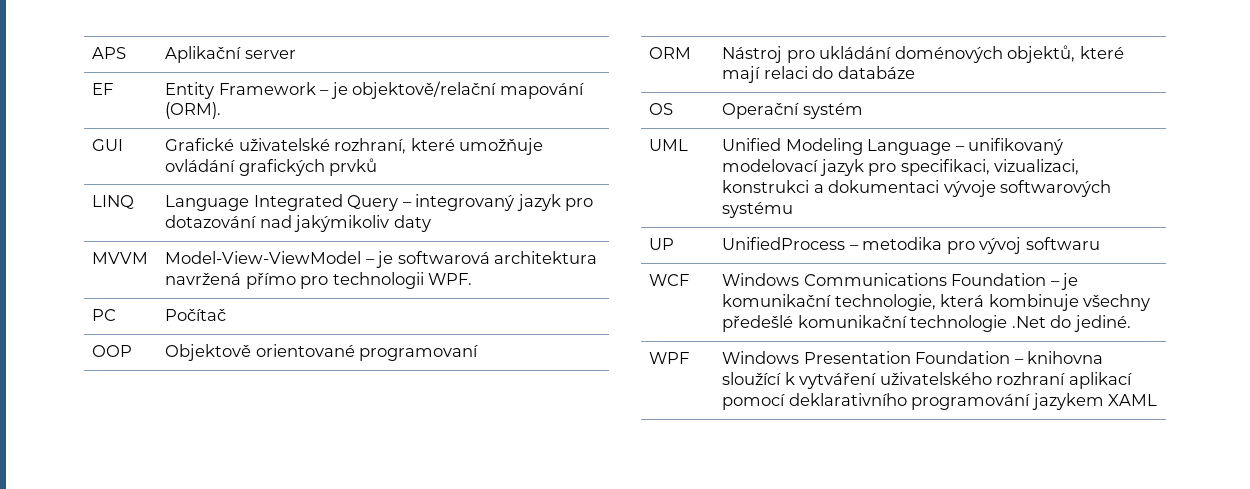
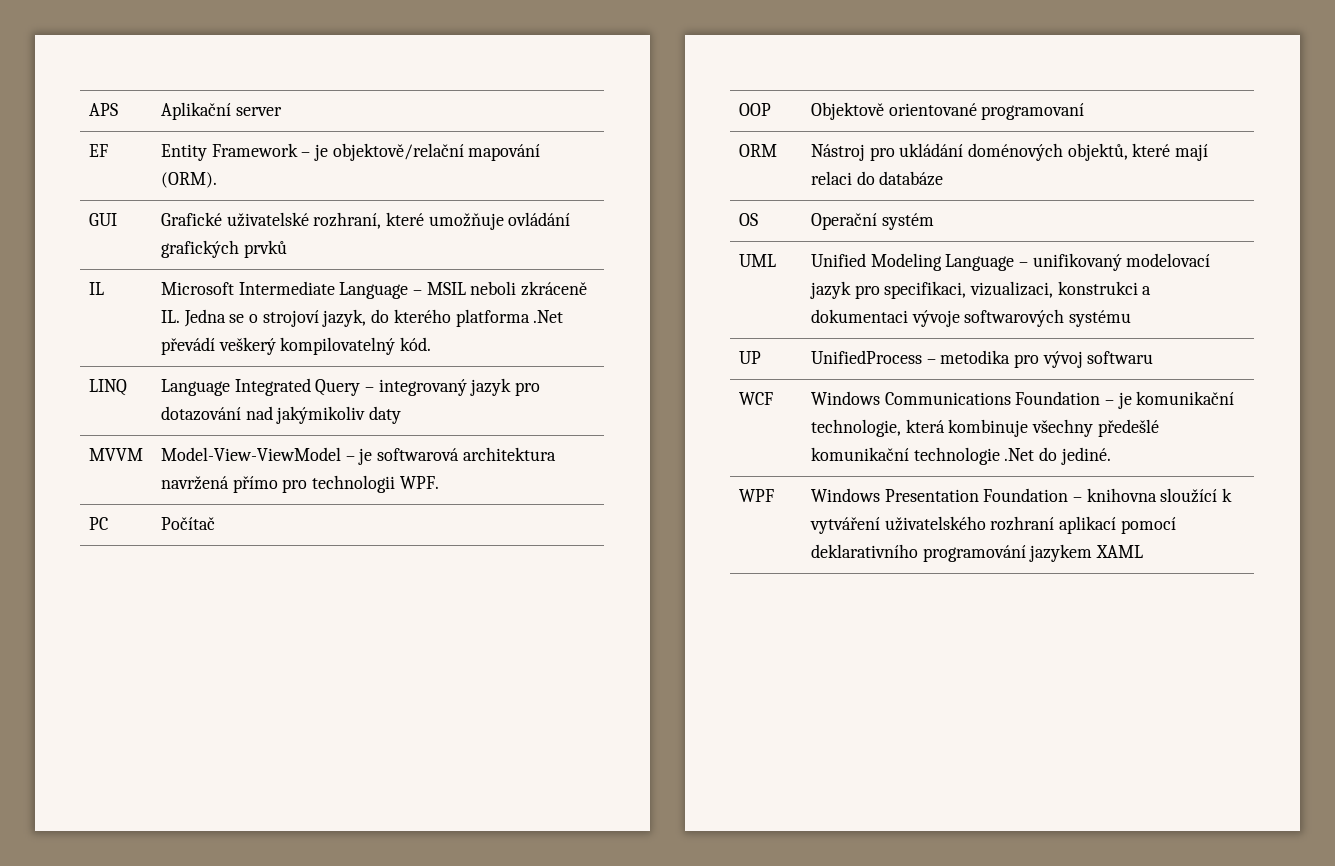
(378, 167) none -> [88,282,104,295] [160,281,588,299] [160,309,564,327] [160,337,432,355] // IL | Microsoft Intermediate Language – MSIL neboli zkráceně IL. Jedna se o strojoví jazyk, do kterého platforma .Net převádí veškerý kompilovatelný kód.

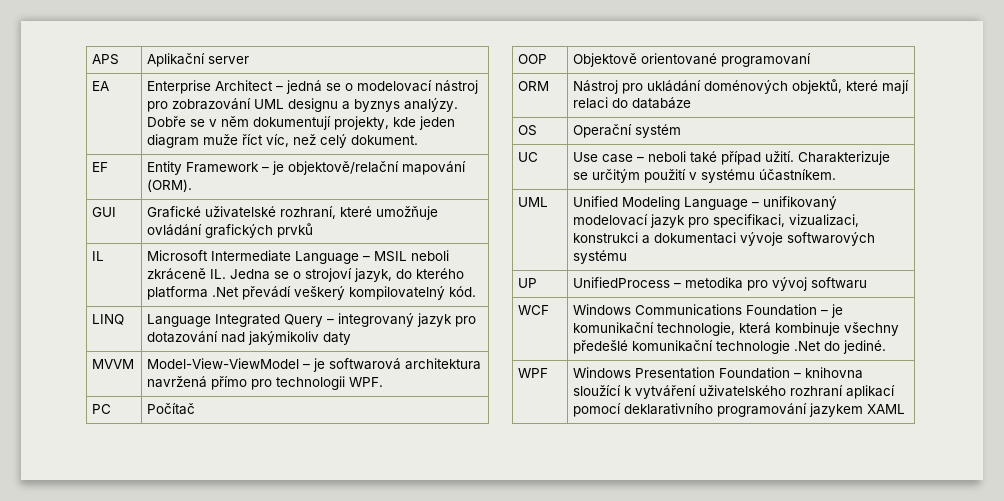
(282, 111) none -> [92,81,110,91] [147,80,479,94] [147,98,459,112] [147,116,456,130] [147,134,419,148] // EA | Enterprise Architect – jedná se o modelovací nástroj pro zobrazování UML designu a byznys analýzy. Dobře se v něm dokumentují projekty, kde jeden diagram muže říct víc, než celý dokument.
(934, 221) none -> [518,152,539,162] [573,151,891,165] [573,169,837,183] // UC | Use case – neboli také případ užití. Charakterizuje se určitým použití v systému účastníkem.

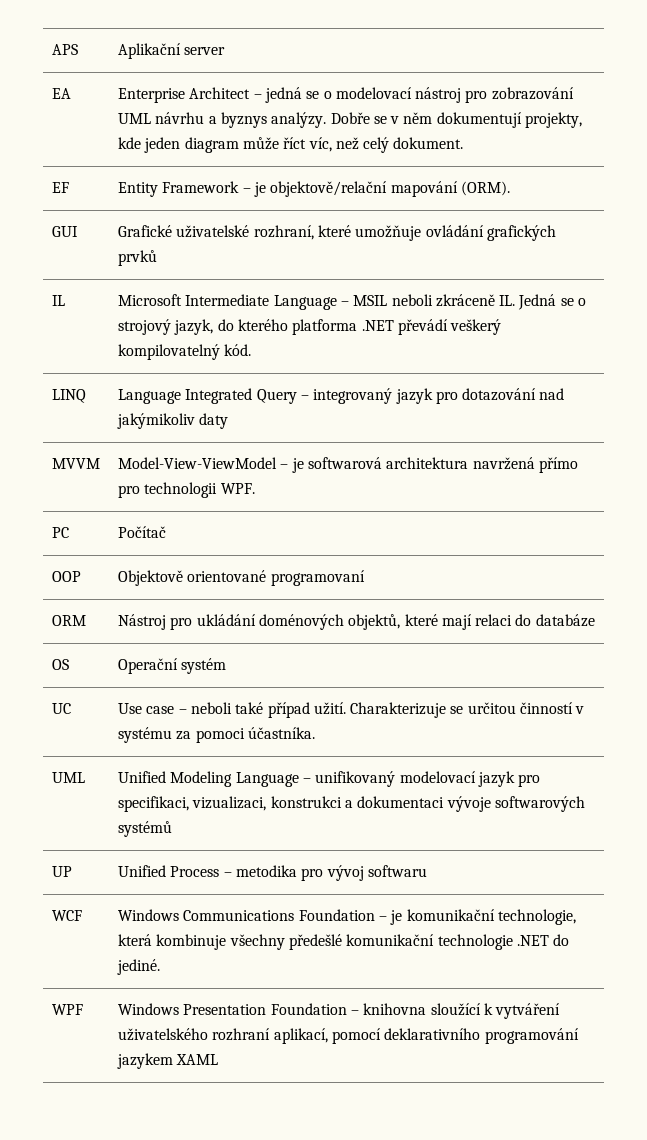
[288,98,339,112] designu -> [155,112,205,124] návrhu
[203,134,239,145] muže -> [242,137,279,150] může
[230,268,353,282] Jedna se o strojoví -> [518,294,587,310] [117,319,171,335] Jedná se o strojový
[212,287,240,297] .Net -> [361,320,394,331] .NET
[592,169,837,183] určitým použití v systému účastníkem. -> [467,702,585,714] [117,727,315,743] určitou činností v systému za pomoci účastníka.
[573,250,628,264] systému -> [117,821,172,837] systémů
[573,277,671,288] UnifiedProcess -> [117,865,220,877] Unified Process
[794,341,822,351] .Net -> [516,935,549,946] .NET
[846,385,896,399] aplikací -> [273,1028,328,1044] aplikací,

